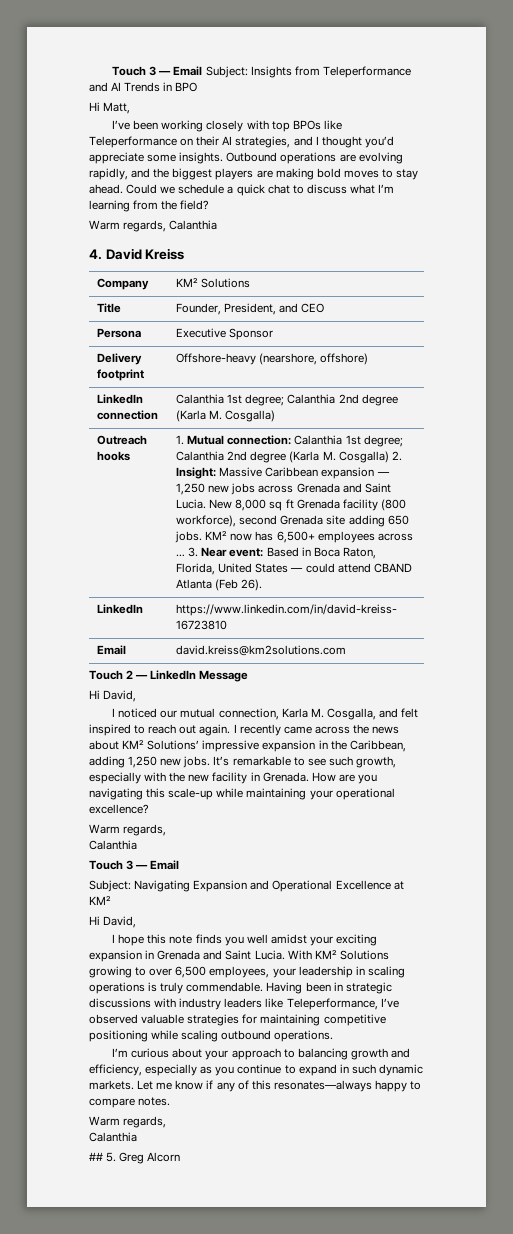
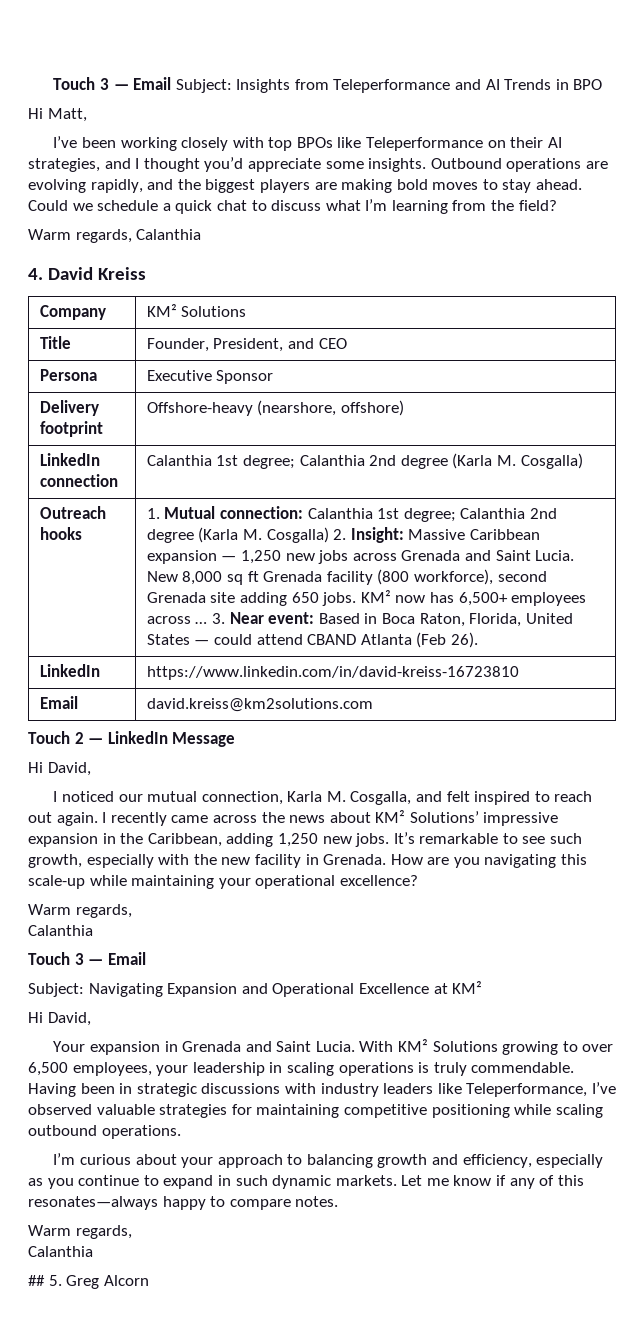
[112,934,378,946] I hope this note finds you well amidst your exciting -> [53,1041,86,1052] Your

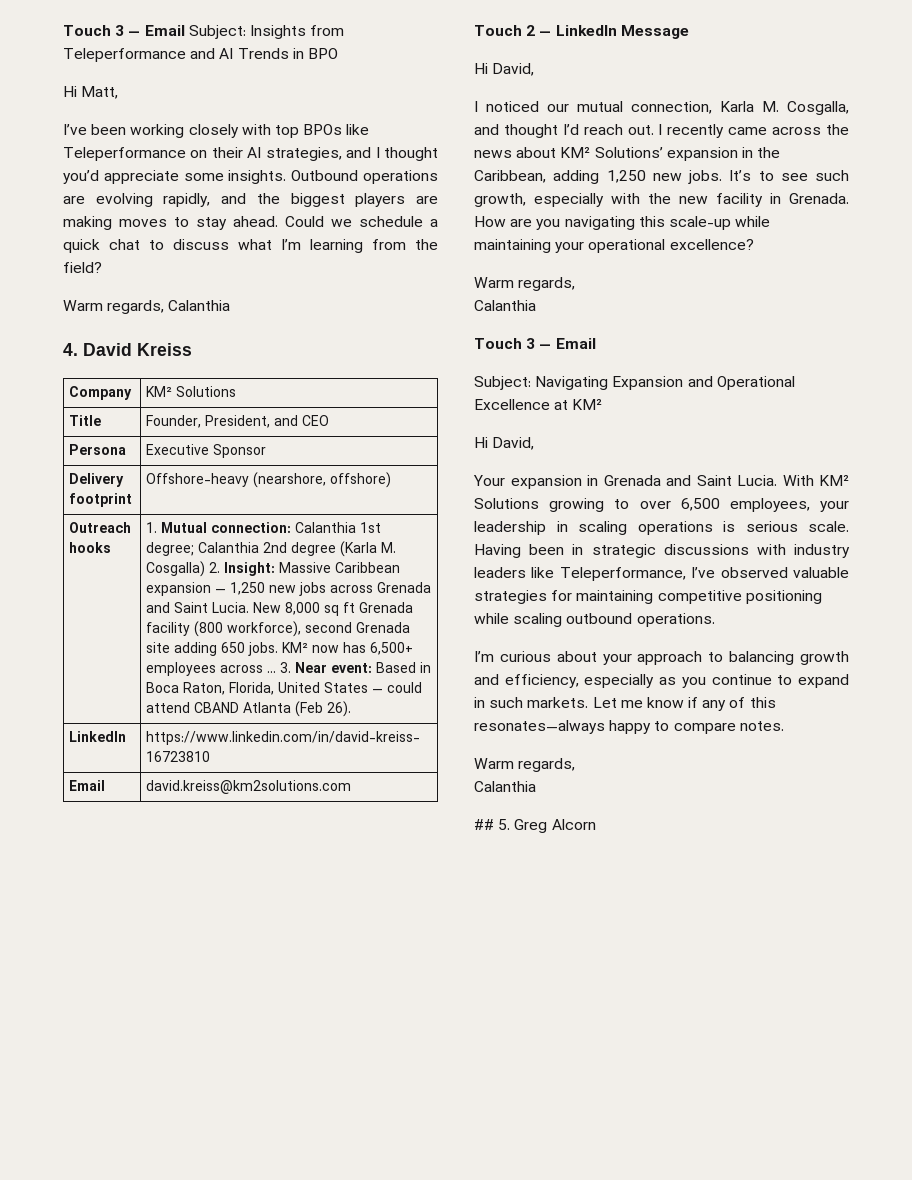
[396,179,428,190] bold -> (112, 223) none
[39,453,100,466] [39,474,118,487] [146,453,583,469] // LinkedIn connection | Calanthia 1st degree; Calanthia 2nd degree (Karla M. Cosgalla) -> (392, 480) none
[446,791,593,805] [28,812,98,826] felt inspired to reach out again. -> [503,124,654,138] thought I’d reach out.
[483,812,559,826] impressive -> (663, 152) none
[419,833,499,844] remarkable -> (752, 175) none
[433,1062,575,1076] truly commendable. -> [745,521,849,532] serious scale.
[272,1175,332,1189] dynamic -> (524, 702) none

